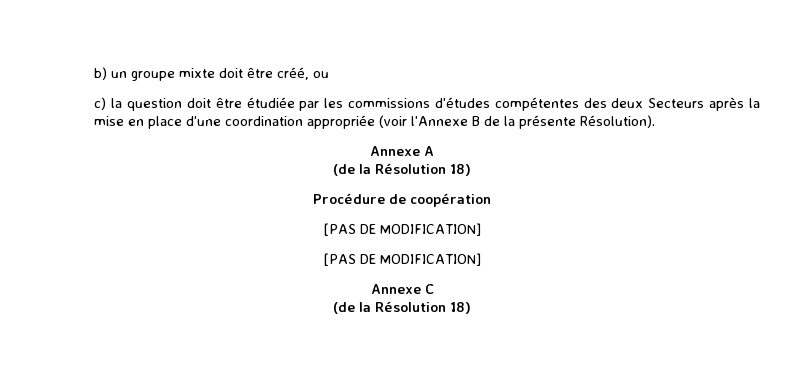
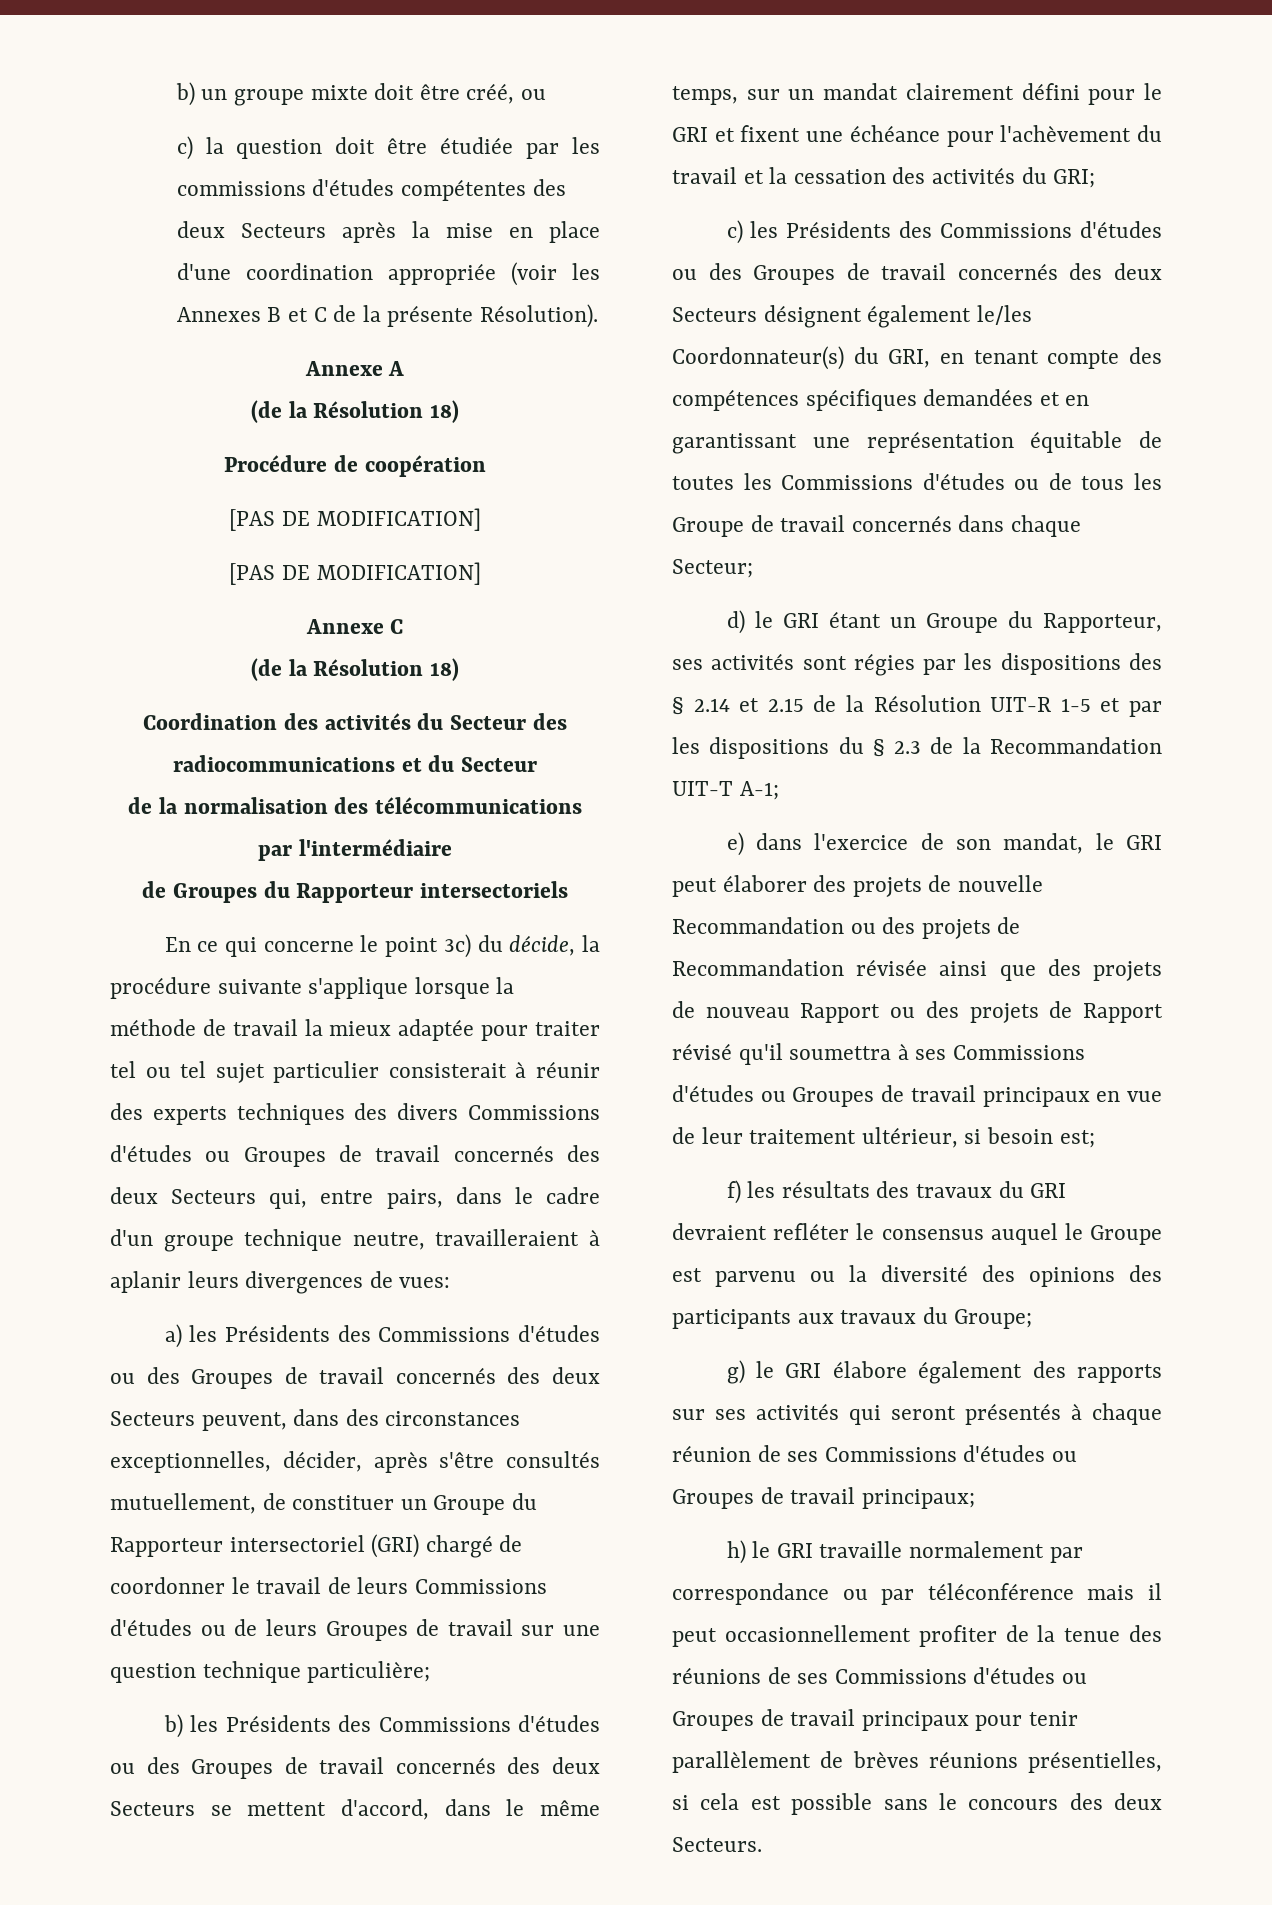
[411,116,481,126] l'Annexe B -> [572,263,600,280] [176,307,327,322] les Annexes B et C
(471, 308) none -> [143,713,567,730] [173,755,537,772] [128,797,582,814] [258,839,452,861] [142,881,568,903] [164,934,600,958] [110,977,515,999] [110,1019,600,1041] [110,1061,600,1083] [110,1103,600,1125] [110,1145,600,1167] [110,1187,601,1209] [110,1229,600,1252] [110,1271,451,1294] [164,1324,600,1348] [110,1367,600,1389] [110,1409,521,1431] [110,1451,600,1473] [110,1493,538,1515] [110,1534,523,1558] [110,1577,548,1594] [110,1619,600,1641] [110,1661,431,1683] [163,1714,600,1738] [110,1757,600,1779] [110,1799,600,1820] [672,83,1162,105] [672,125,1162,147] [672,167,1096,188] [726,220,1162,244] [672,263,1162,285] [672,305,1032,328] [672,346,1162,370] [672,389,1090,411] [672,431,1162,454] [672,473,1162,490] [672,515,1082,537] [672,559,753,578] [726,610,1162,634] [672,653,1162,676] [672,695,1162,717] [672,737,1162,759] [672,781,779,800] [726,832,1162,856] [672,875,1044,897] [672,917,1021,939] [672,959,1162,981] [672,1001,1163,1023] [672,1043,1086,1065] [672,1085,1162,1107] [672,1127,1095,1148] [726,1180,1067,1204] [672,1223,1162,1245] [672,1265,1162,1287] [672,1307,1033,1329] [726,1360,1162,1384] [672,1403,1162,1425] [672,1445,1078,1462] [672,1487,975,1509] [726,1540,1083,1564] [672,1583,1162,1605] [672,1625,1162,1647] [672,1667,1088,1684] [672,1709,1079,1731] [672,1751,1162,1773] [672,1793,1162,1815] [672,1837,762,1852] // Coordination des activités du Secteur des radiocommunications et du Secteur // de la normalisation des télécommunications par l'intermédiaire // de Groupes du Rapporteur intersectoriels // En ce qui concerne le point 3c) du décide, la procédure suivante s'applique lorsque la méthode de travail la mieux adaptée pour traiter tel ou tel sujet particulier consisterait à réunir des experts techniques des divers Commissions d'études ou Groupes de travail concernés des deux Secteurs qui, entre pairs, dans le cadre d'un groupe technique neutre, travailleraient à aplanir leurs divergences de vues: // a) les Présidents des Commissions d'études ou des Groupes de travail concernés des deux Secteurs peuvent, dans des circonstances exceptionnelles, décider, après s'être consultés mutuellement, de constituer un Groupe du Rapporteur intersectoriel (GRI) chargé de coordonner le travail de leurs Commissions d'études ou de leurs Groupes de travail sur une question technique particulière; // b) les Présidents des Commissions d'études ou des Groupes de travail concernés des deux Secteurs se mettent d'accord, dans le même temps, sur un mandat clairement défini pour le GRI et fixent une échéance pour l'achèvement du travail et la cessation des activités du GRI; // c) les Présidents des Commissions d'études ou des Groupes de travail concernés des deux Secteurs désignent également le/les Coordonnateur(s) du GRI, en tenant compte des compétences spécifiques demandées et en garantissant une représentation équitable de toutes les Commissions d'études ou de tous les Groupe de travail concernés dans chaque Secteur; // d) le GRI étant un Groupe du Rapporteur, ses activités sont régies par les dispositions des § 2.14 et 2.15 de la Résolution UIT-R 1-5 et par les dispositions du § 2.3 de la Recommandation UIT-T A-1; // e) dans l'exercice de son mandat, le GRI peut élaborer des projets de nouvelle Recommandation ou des projets de Recommandation révisée ainsi que des projets de nouveau Rapport ou des projets de Rapport révisé qu'il soumettra à ses Commissions d'études ou Groupes de travail principaux en vue de leur traitement ultérieur, si besoin est; // f) les résultats des travaux du GRI devraient refléter le consensus auquel le Groupe est parvenu ou la diversité des opinions des participants aux travaux du Groupe; // g) le GRI élabore également des rapports sur ses activités qui seront présentés à chaque réunion de ses Commissions d'études ou Groupes de travail principaux; // h) le GRI travaille normalement par correspondance ou par téléconférence mais il peut occasionnellement profiter de la tenue des réunions de ses Commissions d'études ou Groupes de travail principaux pour tenir parallèlement de brèves réunions présentielles, si cela est possible sans le concours des deux Secteurs.

